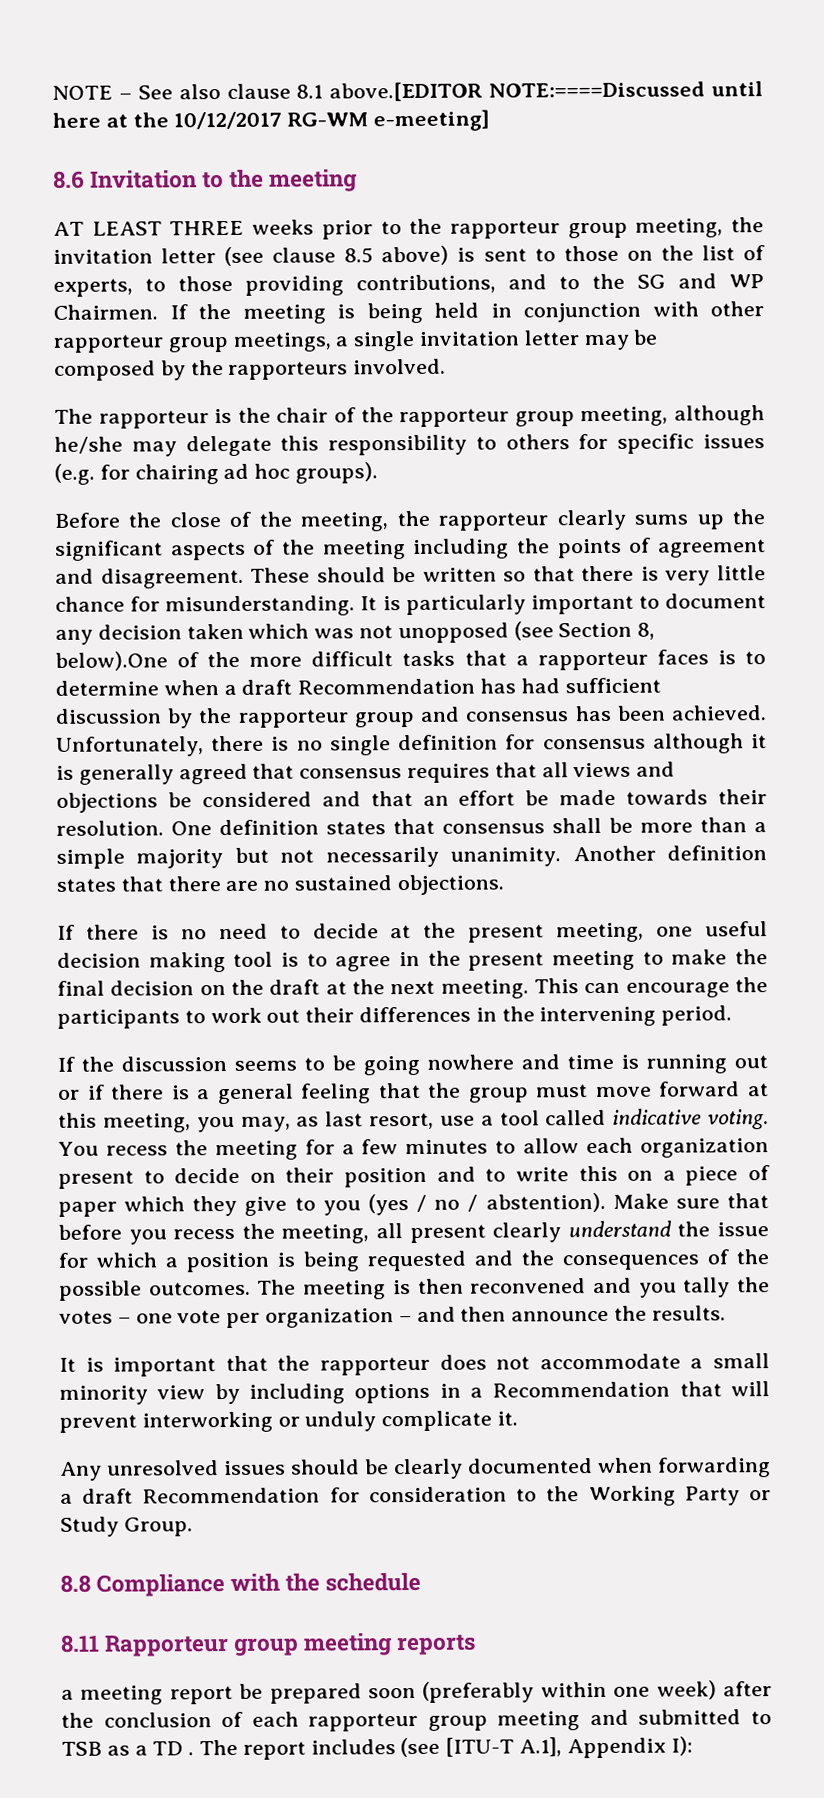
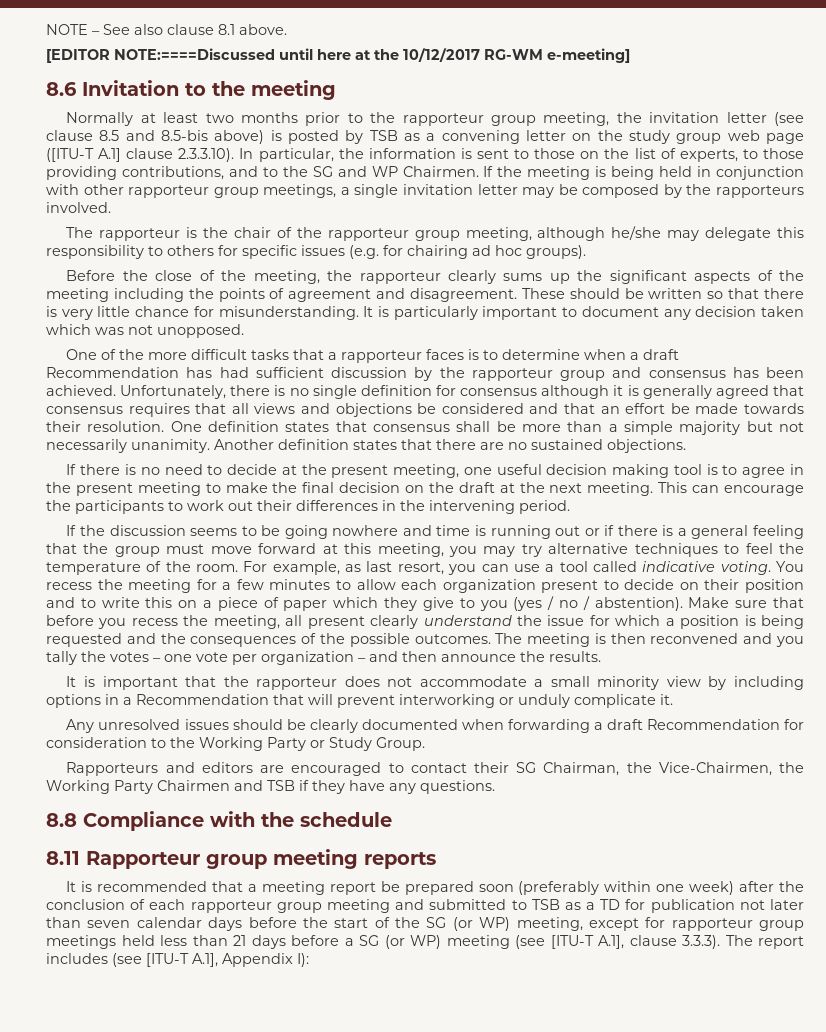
[329,81,484,102] above.[EDITOR -> [239,24,287,35] [46,49,110,63] above. // [EDITOR
[53,219,315,236] AT LEAST THREE weeks -> [66,112,299,126] Normally at least two months
[381,245,450,266] above) -> [125,130,805,144] [46,148,456,162] and 8.5-bis above) is posted by TSB as a convening letter on the study group web page ([ITU-T A.1] clause 2.3.3.10). In particular, the information
[397,621,656,644] [55,651,168,671] unopposed (see Section 8, below).One -> [157,324,244,338] [66,349,98,360] unopposed. // One
[240,1116,291,1132] may, -> [483,543,804,557] [46,561,340,575] may try alternative techniques to feel the temperature of the room. For example,
(434, 1121) none -> [448,564,509,575] you can
(193, 1527) none -> [66,762,804,776] [46,780,495,794] // Rapporteurs and editors are encouraged to contact their SG Chairman, the Vice-Chairmen, the Working Party Chairmen and TSB if they have any questions.
(477, 1645) none -> [66,881,244,892] It is recommended that
[188,1752,195,1756] . -> [625,899,804,913] [46,917,804,931] [46,935,720,949] for publication not later than seven calendar days before the start of the SG (or WP) meeting, except for rapporteur group meetings held less than 21 days before a SG (or WP) meeting (see [ITU-T A.1], clause 3.3.3).

